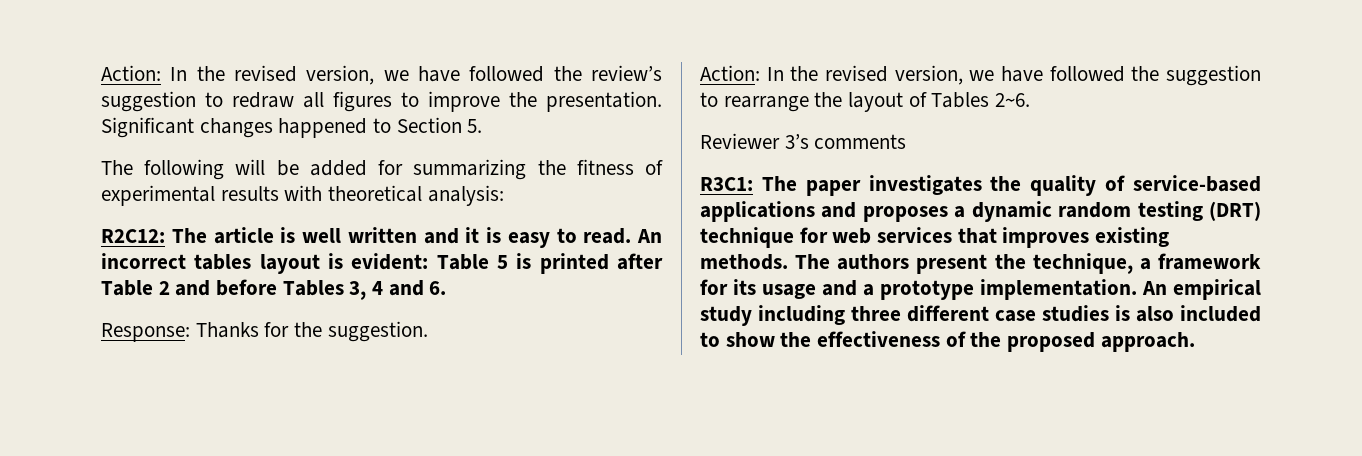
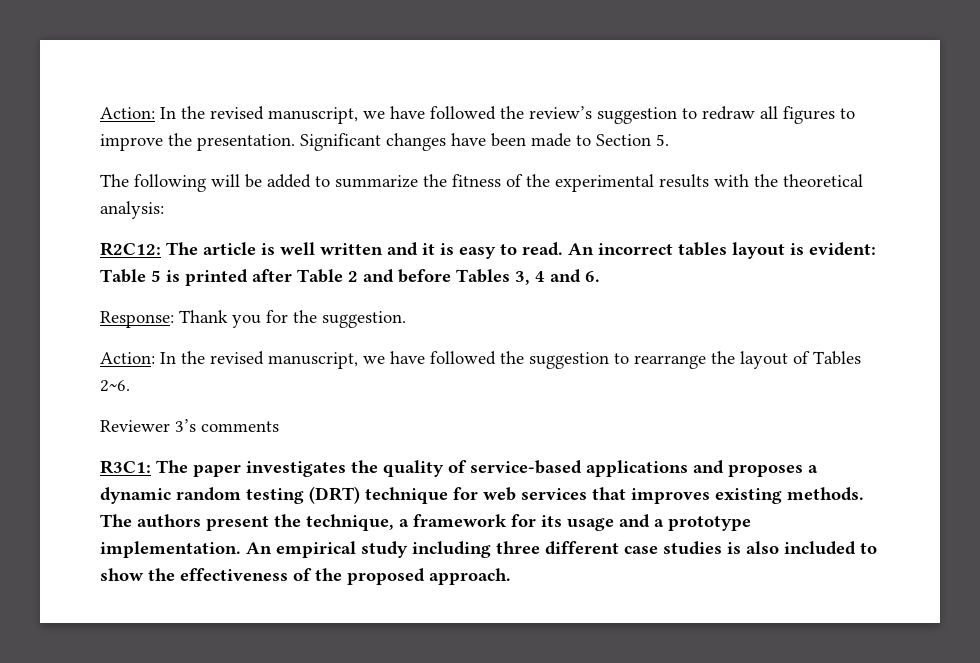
[101,65,375,85] Action: In the revised version, -> [100,106,358,124] Action: In the revised manuscript,
[278,118,368,138] happened -> [451,133,571,147] have been made
[378,159,527,180] for summarizing -> [315,175,418,188] to summarize
(663, 167) none -> [526,174,550,187] the
(323, 193) none -> [754,174,778,187] the
[195,322,259,338] Thanks -> [179,310,261,328] Thank you
[894,65,963,85] version, -> [268,352,358,369] manuscript,

